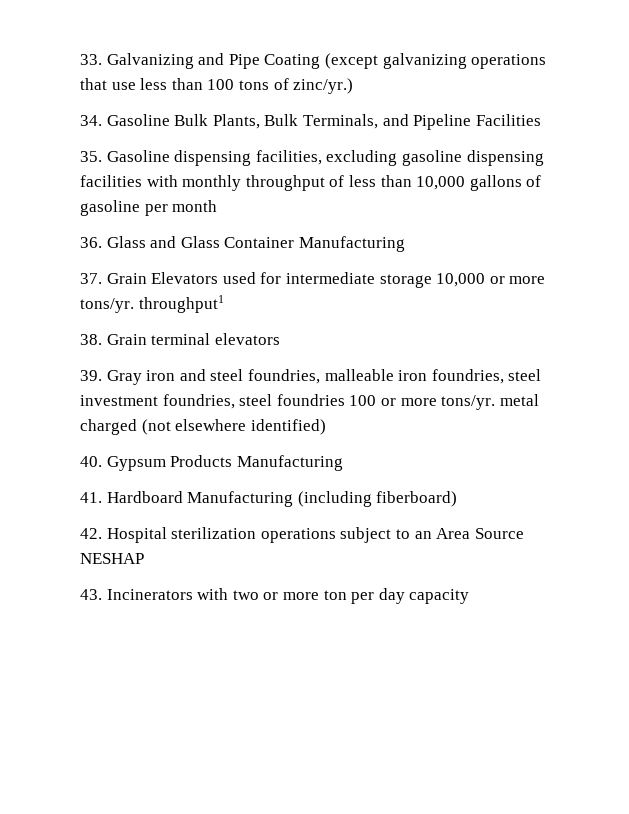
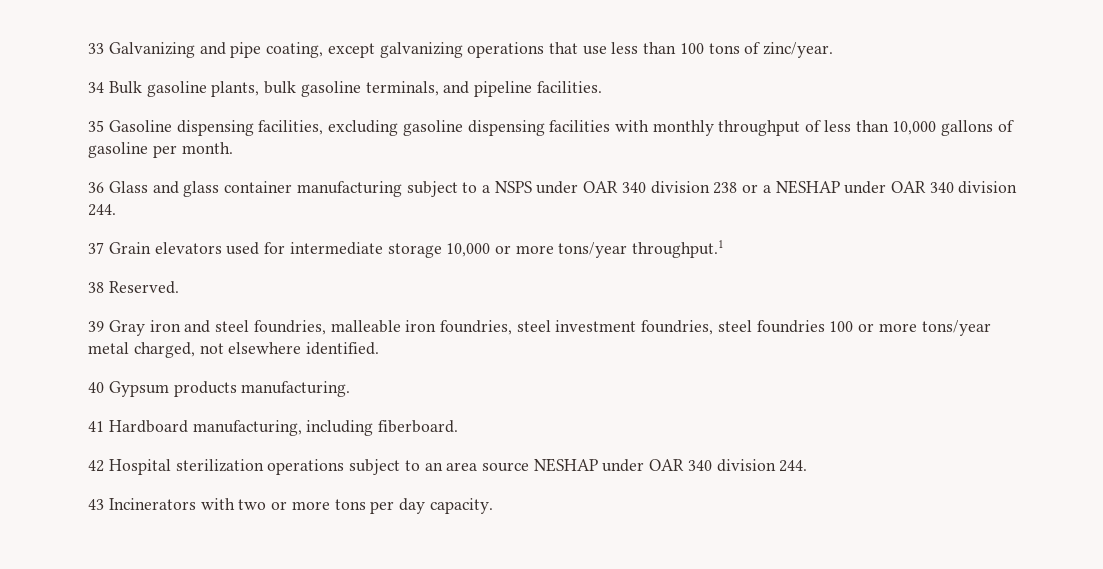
[80,54,103,65] 33. -> [88,43,105,54] 33
[228,53,379,69] Pipe Coating (except -> [230,42,375,58] pipe coating, except
[293,78,354,94] [80,114,541,130] [80,151,103,162] zinc/yr.) // 34. Gasoline Bulk Plants, Bulk Terminals, and Pipeline Facilities // 35. -> [763,42,834,58] [88,81,602,97] [88,120,105,132] zinc/year. // 34 Bulk gasoline plants, bulk gasoline terminals, and pipeline facilities. // 35
[172,200,218,212] [80,236,406,252] [80,272,219,284] month // 36. Glass and Glass Container Manufacturing // 37. Grain Elevators -> [181,142,233,154] [88,180,1018,197] [88,204,117,216] [88,242,222,254] month. // 36 Glass and glass container manufacturing subject to a NSPS under OAR 340 division 238 or a NESHAP under OAR 340 division 244. // 37 Grain elevators
[80,295,224,313] [80,333,280,345] [80,370,103,381] tons/yr. throughput1 // 38. Grain terminal elevators // 39. -> [558,240,725,258] [88,281,179,294] [88,321,105,332] tons/year throughput.1 // 38 Reserved. // 39
[441,394,539,410] [80,419,326,435] [80,455,343,471] [80,491,458,507] [80,528,103,539] tons/yr. metal charged (not elsewhere identified) // 40. Gypsum Products Manufacturing // 41. Hardboard Manufacturing (including fiberboard) // 42. -> [921,320,991,336] [88,342,380,358] [88,381,351,397] [88,420,459,436] [88,460,105,472] tons/year metal charged, not elsewhere identified. // 40 Gypsum products manufacturing. // 41 Hardboard manufacturing, including fiberboard. // 42
[436,528,524,539] [80,553,145,564] [80,589,103,600] Area Source NESHAP // 43. -> [446,458,808,472] [88,499,105,510] area source NESHAP under OAR 340 division 244. // 43
[323,590,347,600] ton -> [334,499,366,510] tons
[409,589,470,604] capacity -> [429,498,493,514] capacity.

